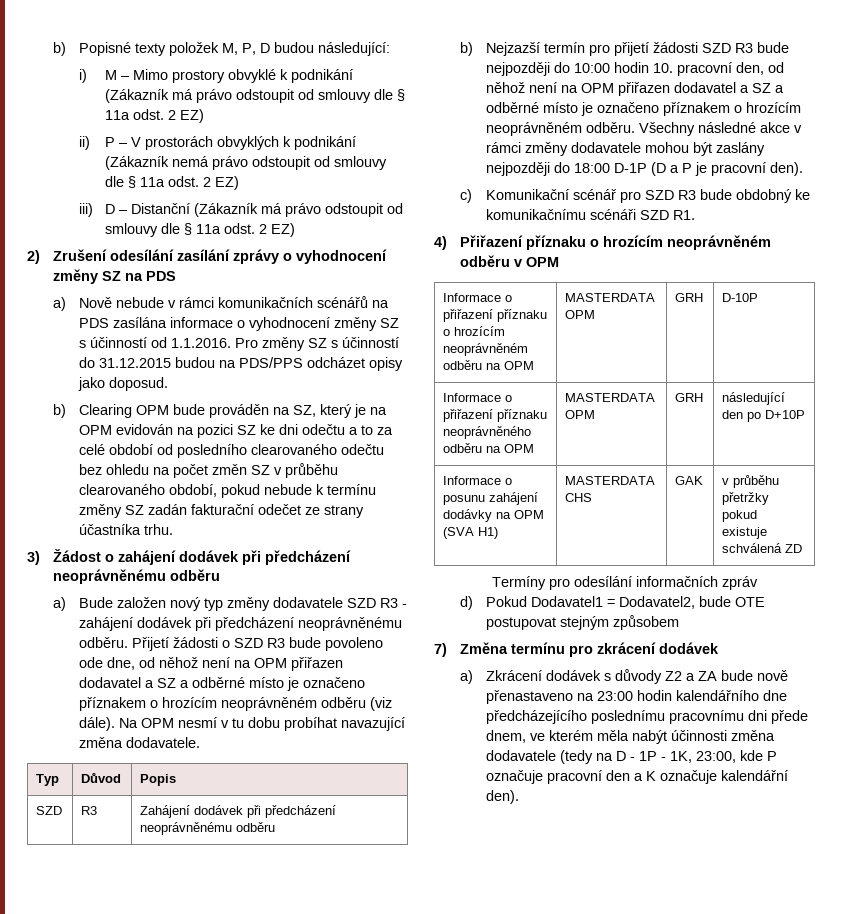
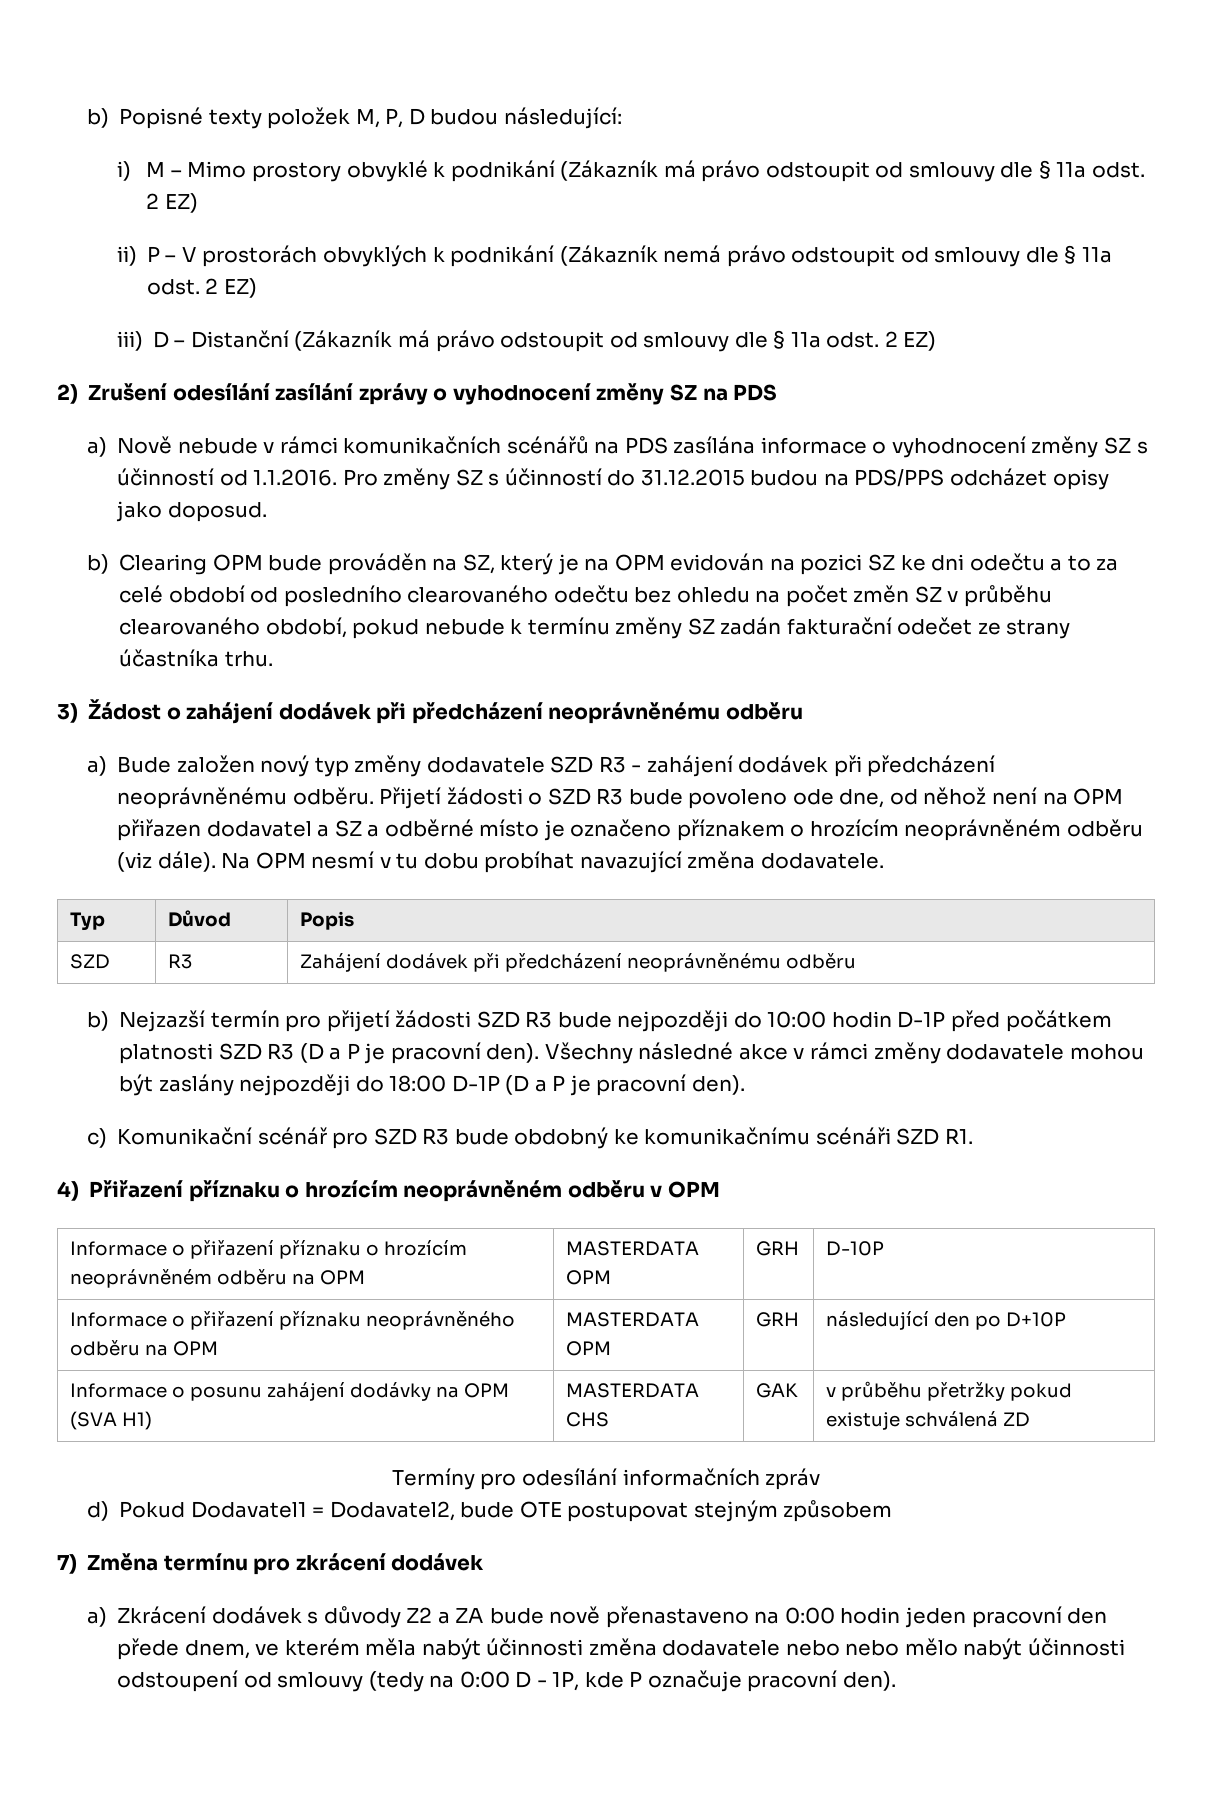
[653,62,785,76] [486,82,785,96] [486,102,802,116] [486,122,636,136] 10. pracovní den, od něhož není na OPM přiřazen dodavatel a SZ a odběrné místo je označeno příznakem o hrozícím neoprávněném odběru. -> [897,1010,1112,1032] [119,1042,540,1064] D-1P před počátkem platnosti SZD R3 (D a P je pracovní den).
[597,690,788,701] [486,710,768,724] 23:00 hodin kalendářního dne předcházejícího poslednímu pracovnímu dni -> [784,1606,1108,1628] 0:00 hodin jeden pracovní den
(557, 755) none -> [785,1638,1125,1660] [117,1670,364,1692] nebo nebo mělo nabýt účinnosti odstoupení od smlouvy
[616,750,778,763] [486,770,789,784] D - 1P - 1K, 23:00, kde P označuje pracovní den a K označuje kalendářní -> [459,1670,838,1692] 0:00 D - 1P, kde P označuje pracovní

